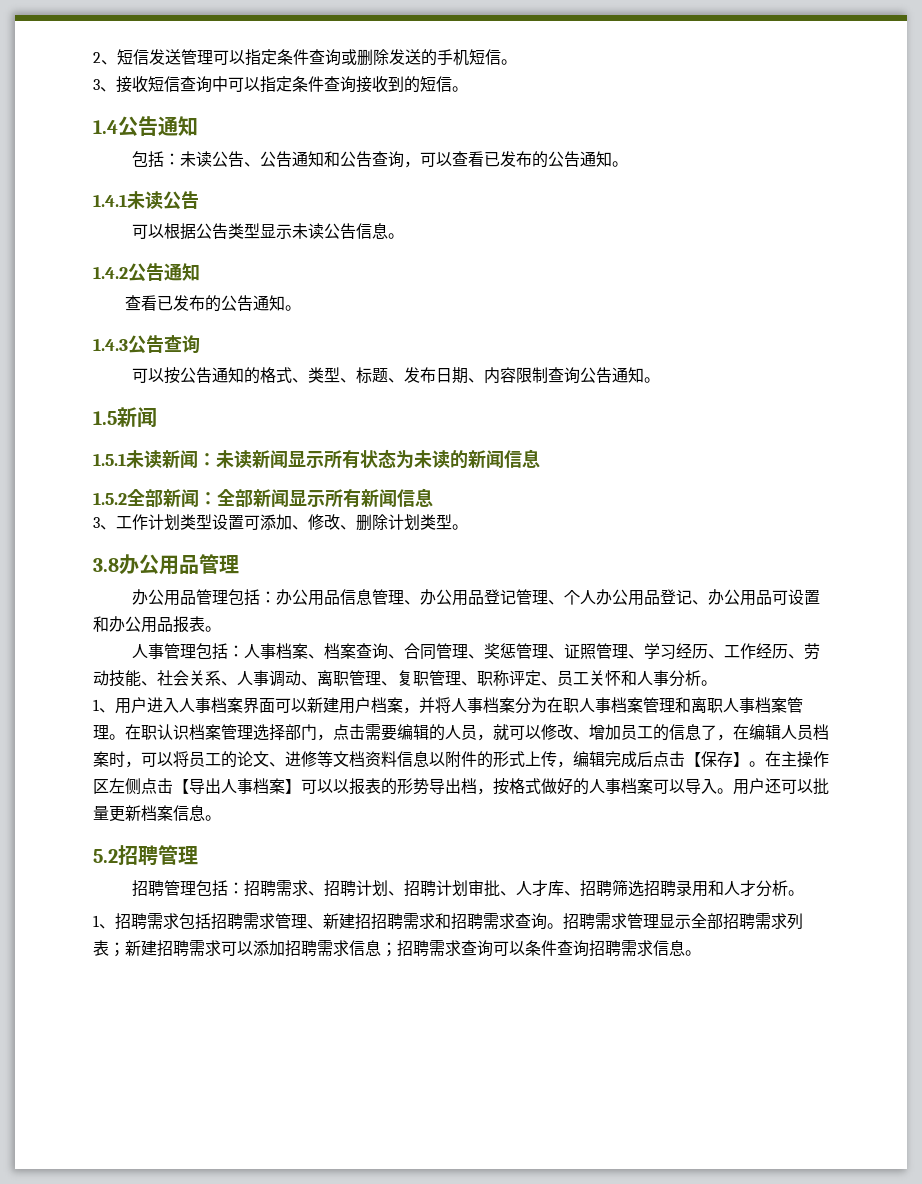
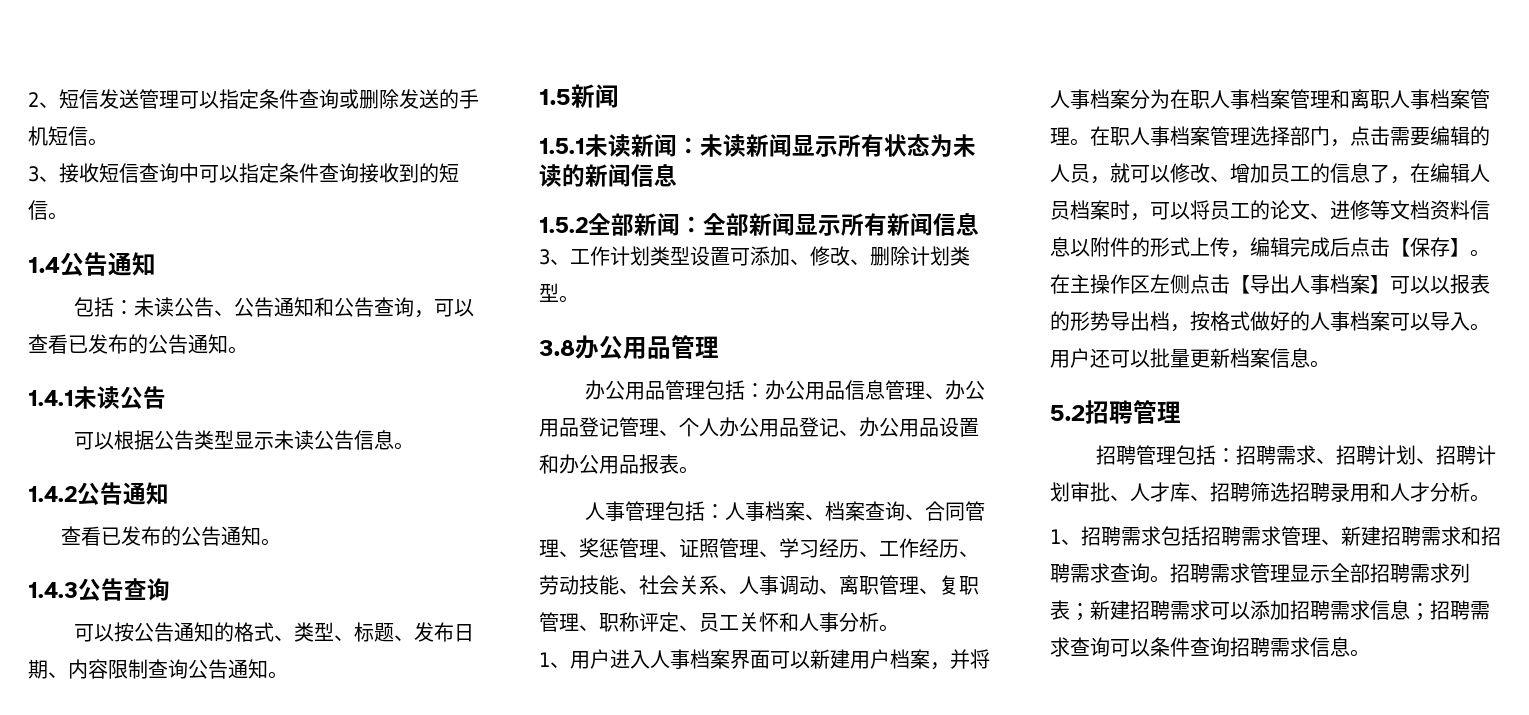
[771,590,788,605] 可 -> (939, 427) none
[157,724,189,740] 认识 -> [1130,126,1170,146] 人事
[371,913,387,929] 招 -> (1401, 536) none

